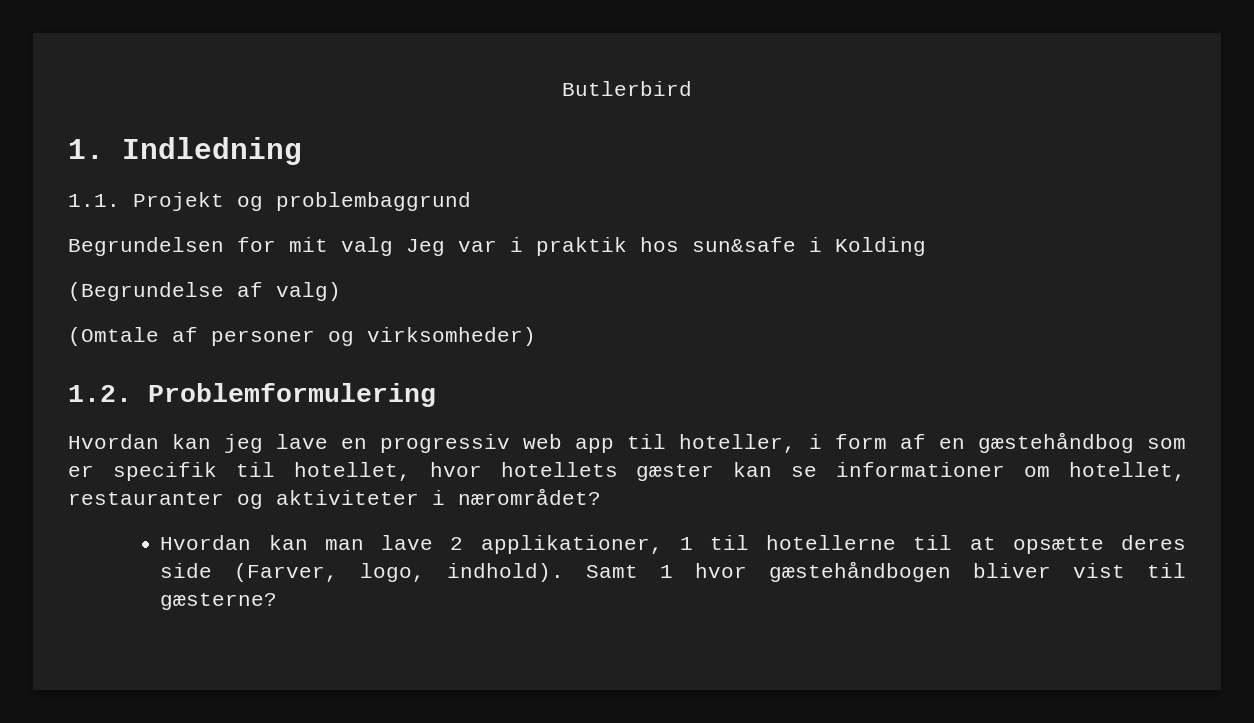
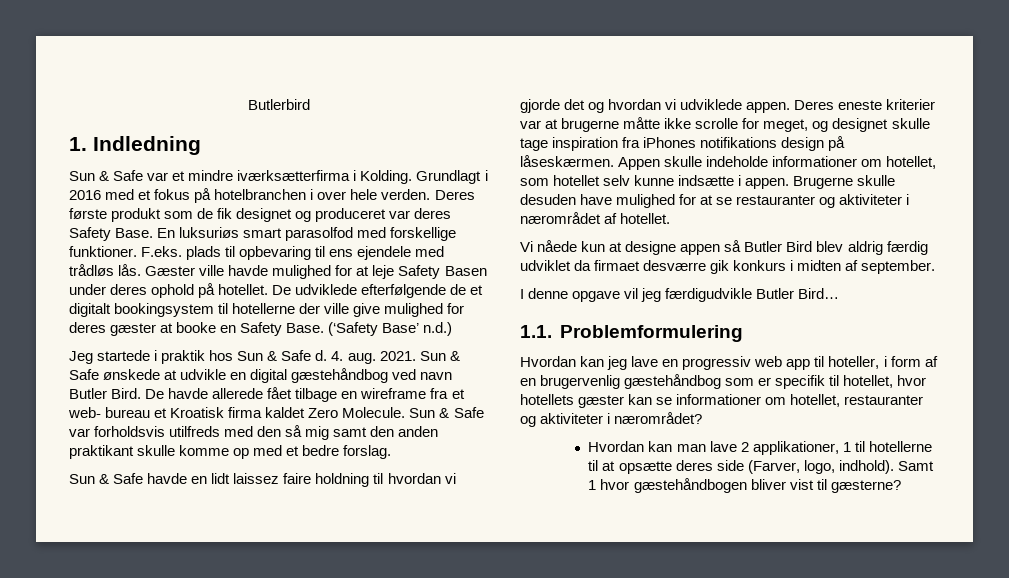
[68,192,471,211] [68,237,926,256] [68,282,341,301] [68,327,536,346] [68,385,132,402] 1.1. Projekt og problembaggrund // Begrundelsen for mit valg Jeg var i praktik hos sun&safe i Kolding // (Begrundelse af valg) // (Omtale af personer og virksomheder) // 1.2. -> [69,170,488,184] [69,188,475,203] [69,208,452,222] [69,227,457,241] [69,246,445,260] [69,264,487,279] [69,283,484,298] [69,303,465,317] [69,322,453,336] [69,350,460,364] [69,368,453,383] [69,387,465,402] [68,407,484,418] [69,425,439,440] [69,445,392,459] [69,473,456,487] [520,99,936,113] [520,117,930,132] [520,136,846,151] [520,155,937,170] [520,175,896,189] [520,194,910,208] [520,212,671,224] [520,240,928,255] [520,260,936,274] [520,288,840,302] [520,325,552,338] Sun & Safe var et mindre iværksætterfirma i Kolding. Grundlagt i 2016 med et fokus på hotelbranchen i over hele verden. Deres første produkt som de fik designet og produceret var deres Safety Base. En luksuriøs smart parasolfod med forskellige funktioner. F.eks. plads til opbevaring til ens ejendele med trådløs lås. Gæster ville havde mulighed for at leje Safety Basen under deres ophold på hotellet. De udviklede efterfølgende de et digitalt bookingsystem til hotellerne der ville give mulighed for deres gæster at booke en Safety Base. (‘Safety Base’ n.d.) // Jeg startede i praktik hos Sun & Safe d. 4. aug. 2021. Sun & Safe ønskede at udvikle en digital gæstehåndbog ved navn Butler Bird. De havde allerede fået tilbage en wireframe fra et web- bureau et Kroatisk firma kaldet Zero Molecule. Sun & Safe var forholdsvis utilfreds med den så mig samt den anden praktikant skulle komme op med et bedre forslag. // Sun & Safe havde en lidt laissez faire holdning til hvordan vi gjorde det og hvordan vi udviklede appen. Deres eneste kriterier var at brugerne måtte ikke scrolle for meget, og designet skulle tage inspiration fra iPhones notifikations design på låseskærmen. Appen skulle indeholde informationer om hotellet, som hotellet selv kunne indsætte i appen. Brugerne skulle desuden have mulighed for at se restauranter og aktiviteter i nærområdet af hotellet. // Vi nåede kun at designe appen så Butler Bird blev aldrig færdig udviklet da firmaet desværre gik konkurs i midten af september. // I denne opgave vil jeg færdigudvikle Butler Bird… // 1.1.
(965, 443) none -> [540,375,621,389] brugervenlig

